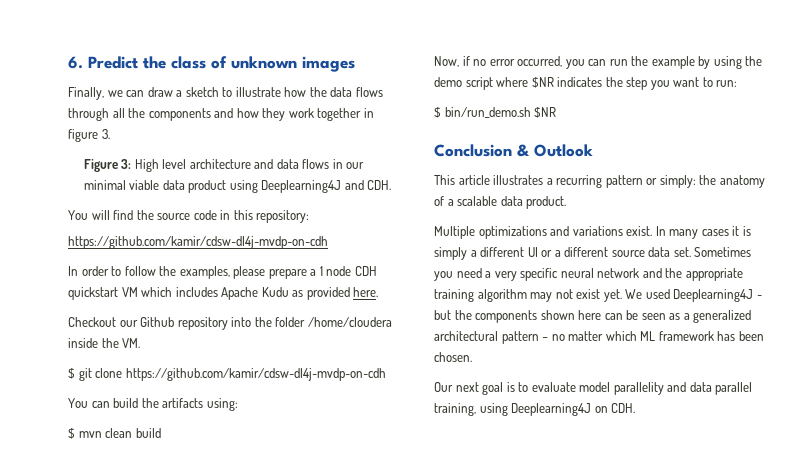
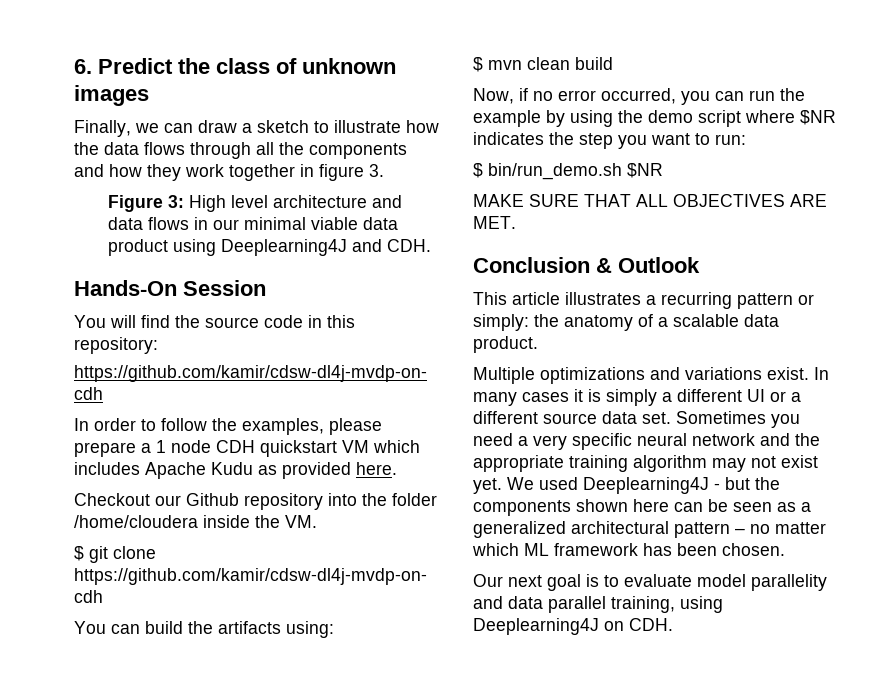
(392, 185) none -> [74,280,266,296] // Hands-On Session
(557, 112) none -> [473,194,827,207] [473,216,516,229] // MAKE SURE THAT ALL OBJECTIVES ARE MET.

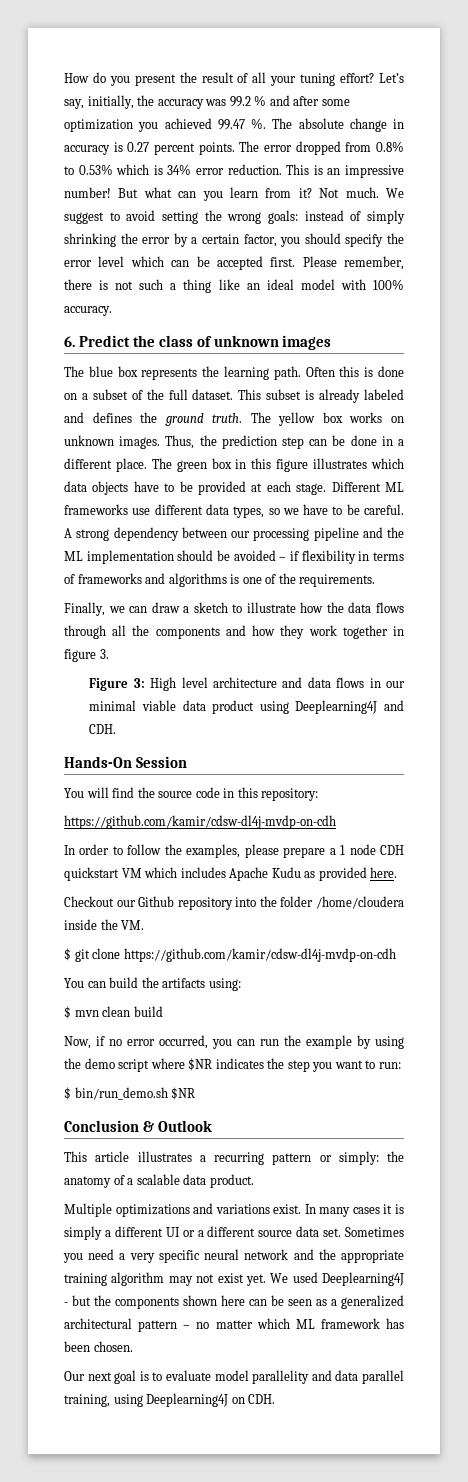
(74, 66) none -> [64,72,404,86] [64,95,350,109] [64,118,404,132] [64,141,404,155] [64,164,404,178] [64,187,404,201] [64,210,405,224] [64,233,404,247] [64,256,404,270] [64,279,404,293] [64,306,112,316] How do you present the result of all your tuning effort? Let’s say, initially, the accuracy was 99.2 % and after some optimization you achieved 99.47 %. The absolute change in accuracy is 0.27 percent points. The error dropped from 0.8% to 0.53% which is 34% error reduction. This is an impressive number! But what can you learn from it? Not much. We suggest to avoid setting the wrong goals: instead of simply shrinking the error by a certain factor, you should specify the error level which can be accepted first. Please remember, there is not such a thing like an ideal model with 100% accuracy. //
(149, 95) none -> [64,366,405,380] [64,389,404,403] [64,412,405,426] [64,435,404,449] [64,458,404,472] [64,481,404,495] [64,504,405,518] [64,527,404,541] [64,550,404,564] [64,573,376,587] // The blue box represents the learning path. Often this is done on a subset of the full dataset. This subset is already labeled and defines the ground truth. The yellow box works on unknown images. Thus, the prediction step can be done in a different place. The green box in this figure illustrates which data objects have to be provided at each stage. Different ML frameworks use different data types, so we have to be careful. A strong dependency between our processing pipeline and the ML implementation should be avoided – if flexibility in terms of frameworks and algorithms is one of the requirements.
[473,194,827,207] [473,216,516,229] // MAKE SURE THAT ALL OBJECTIVES ARE MET. -> (196, 1093) none

